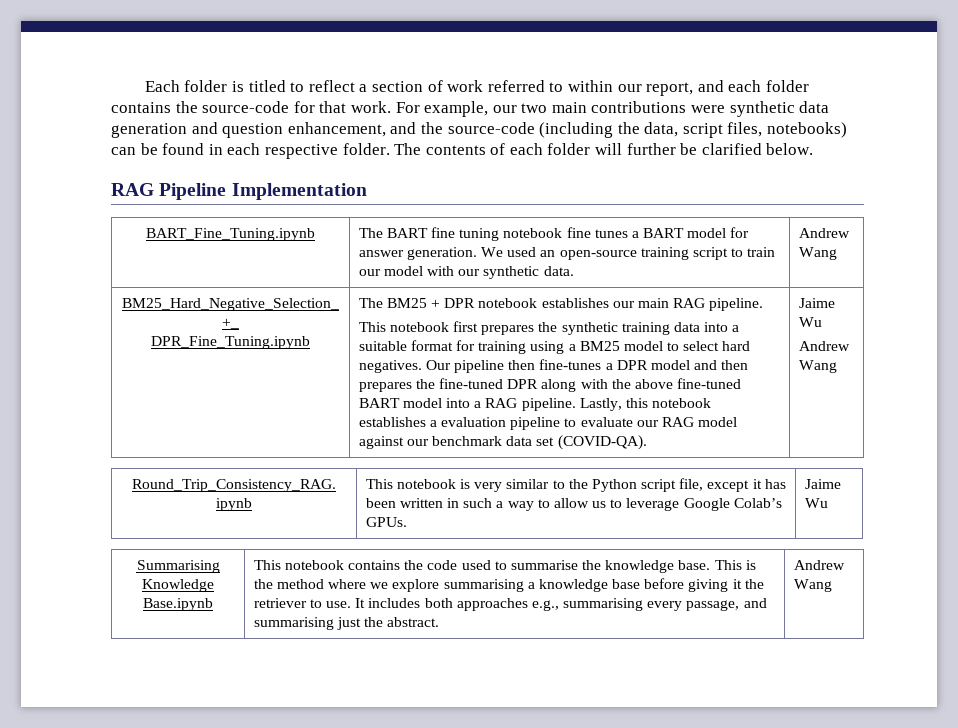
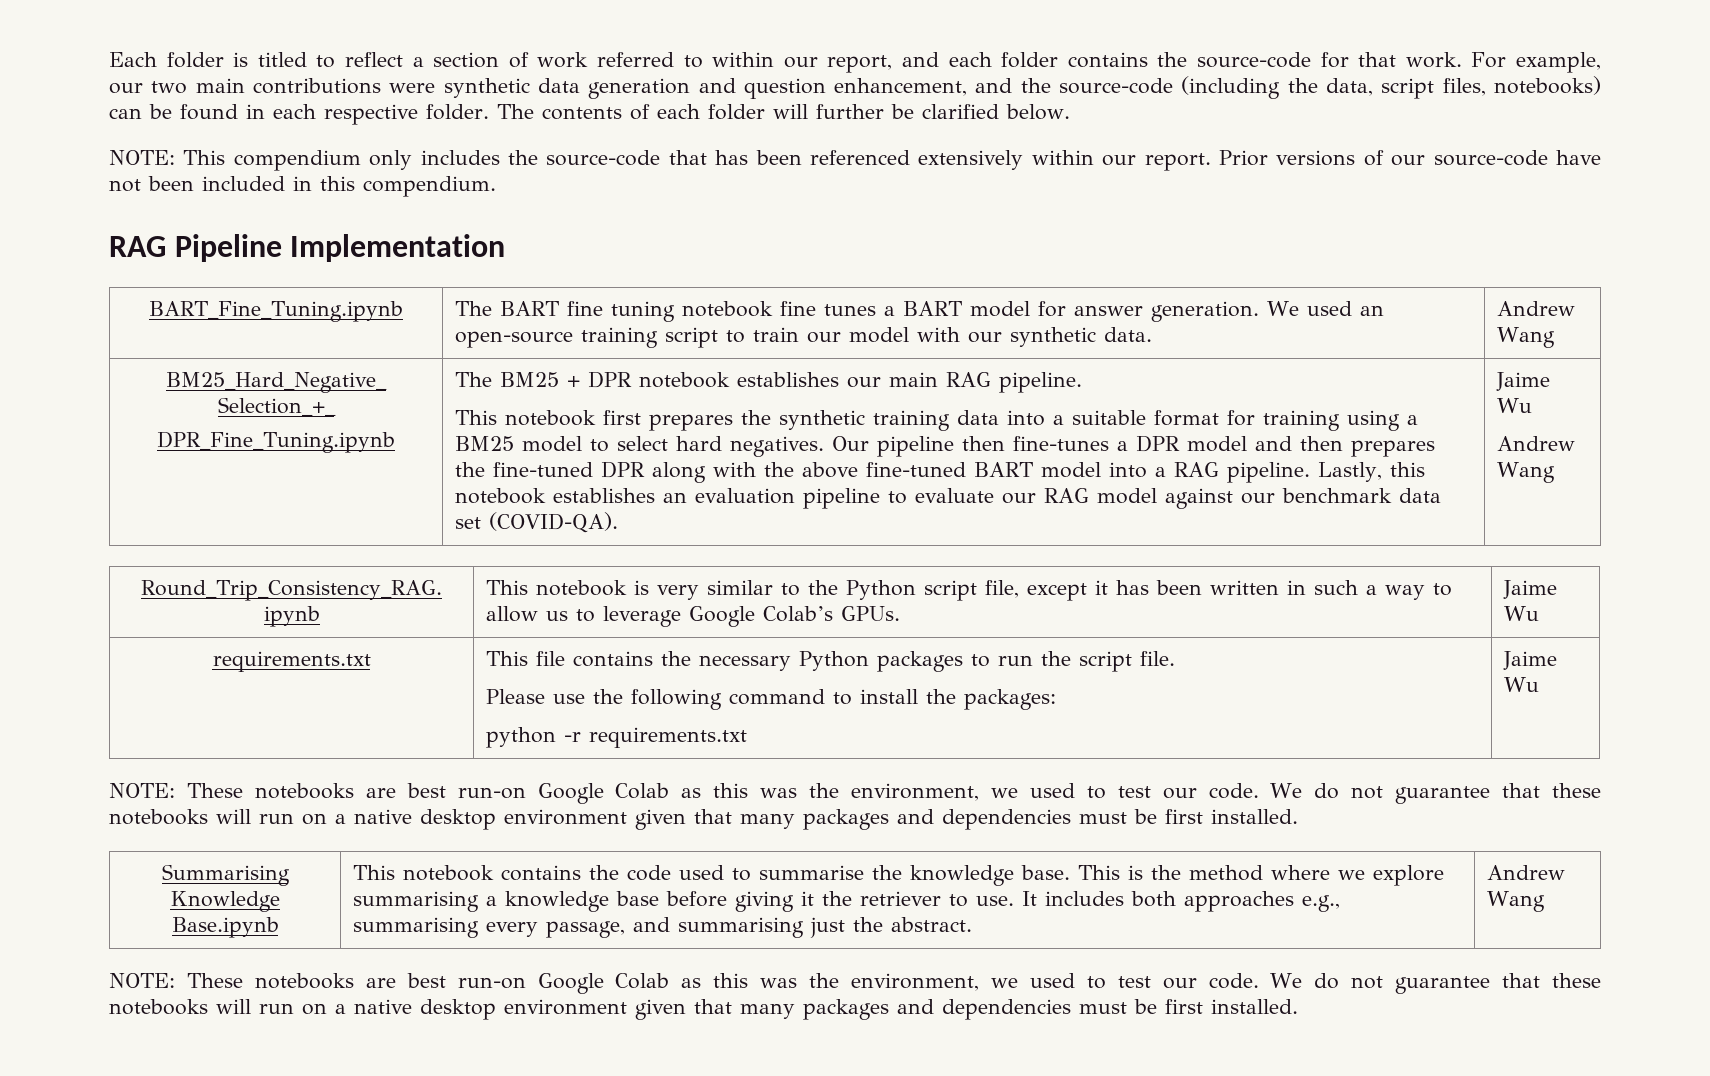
(814, 149) none -> [109,150,1602,171] [109,176,496,197] // NOTE: This compendium only includes the source-code that has been referenced extensively within our report. Prior versions of our source-code have not been included in this compendium.
[429,420,437,427] a -> [662,492,687,503] an
(828, 503) none -> [212,651,371,672] [485,651,1175,672] [485,689,1056,710] [485,727,747,748] [1502,651,1557,670] [1503,677,1539,692] [109,783,1601,804] [109,809,1298,830] // requirements.txt | This file contains the necessary Python packages to run the script file. // Please use the following command to install the packages: // python -r requirements.txt | Jaime Wu // NOTE: These notebooks are best run-on Google Colab as this was the environment, we used to test our code. We do not guarantee that these notebooks will run on a native desktop environment given that many packages and dependencies must be first installed.
(832, 585) none -> [109,973,1601,994] [109,999,1298,1020] // NOTE: These notebooks are best run-on Google Colab as this was the environment, we used to test our code. We do not guarantee that these notebooks will run on a native desktop environment given that many packages and dependencies must be first installed.

